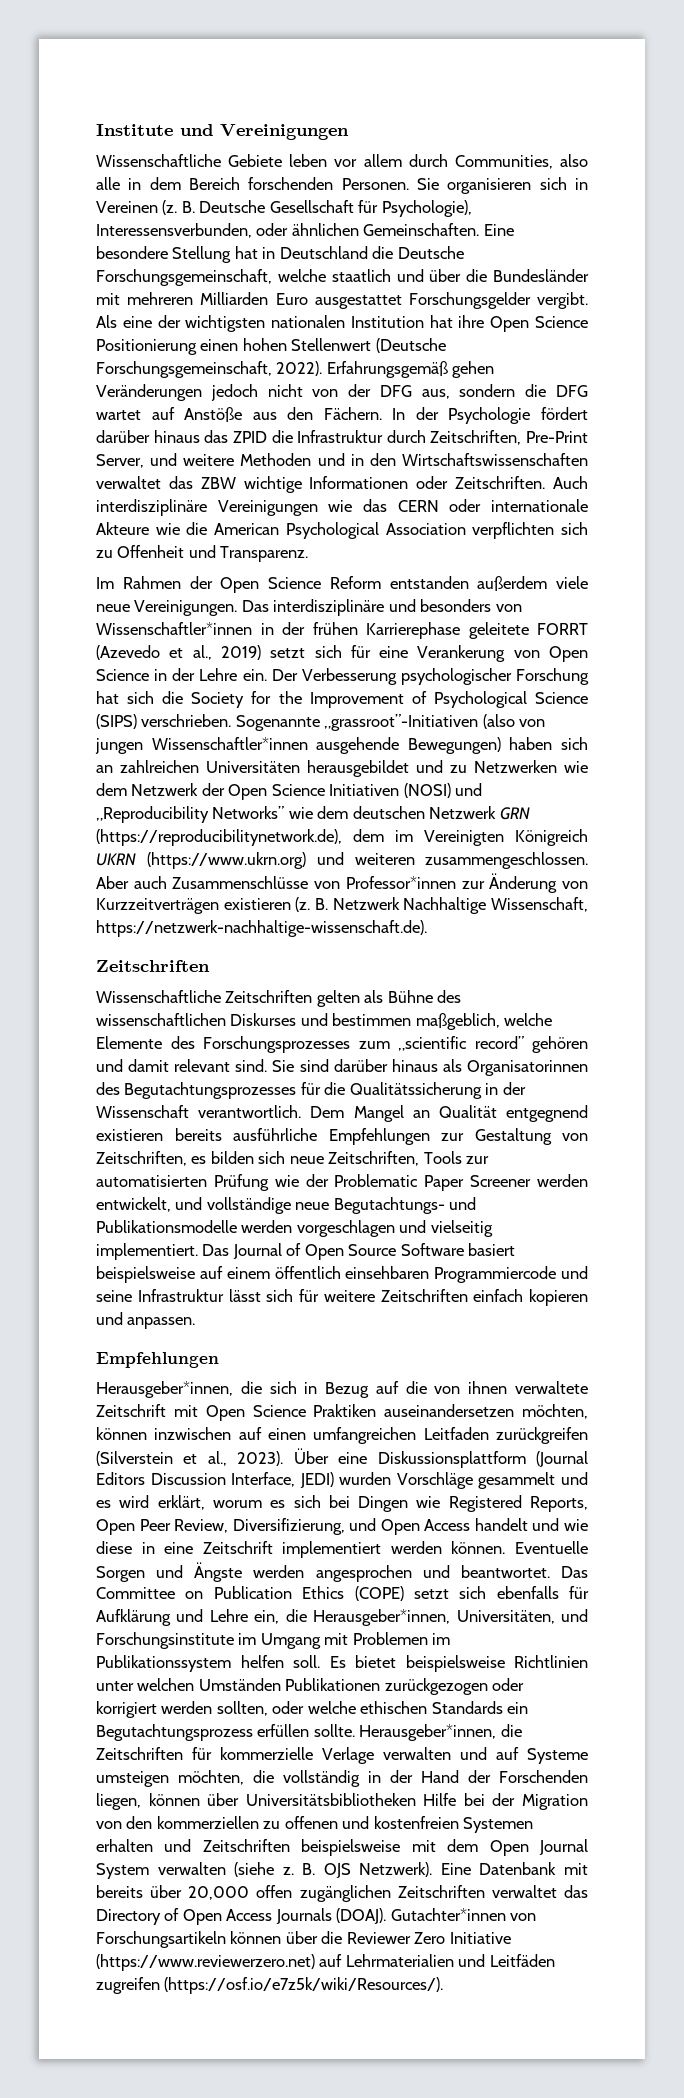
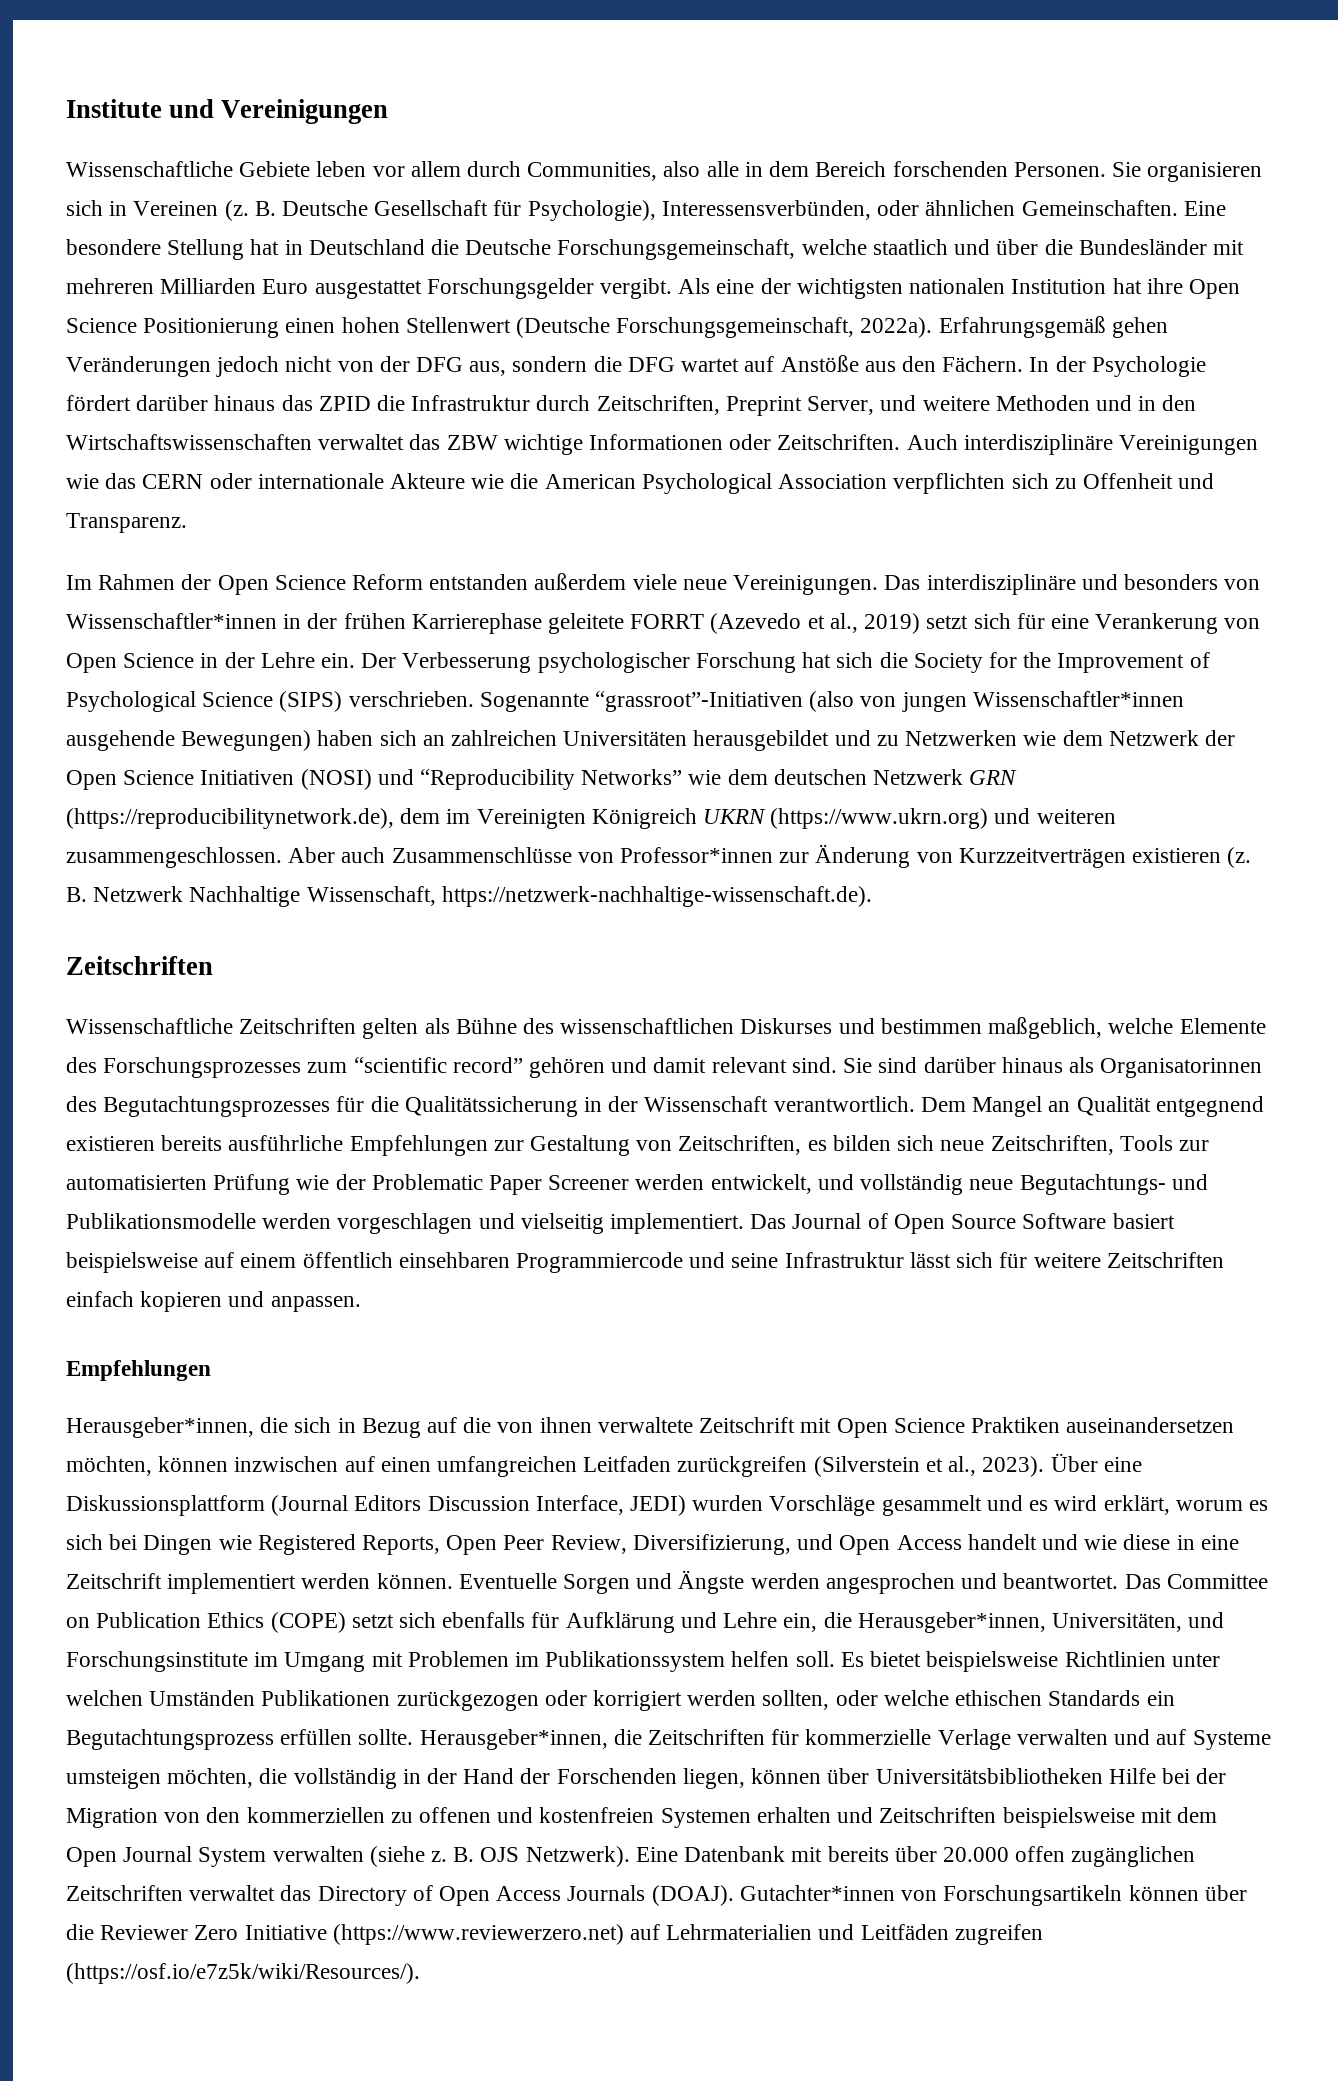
[96,223,252,238] Interessensverbunden, -> [661,200,871,220] Interessensverbünden,
[276,361,323,376] 2022). -> [860,317,933,338] 2022a).
[526,431,588,443] Pre-Print -> [725,396,802,416] Preprint
[324,714,479,731] „grassroot”-Initiativen -> [595,691,804,712] “grassroot”-Initiativen
[96,806,209,823] „Reproducibility -> [420,769,576,790] “Reproducibility
[398,1036,467,1051] „scientific -> [353,1057,447,1073] “scientific
[206,1197,291,1214] vollständige -> [860,1174,964,1195] vollständig
[188,1886,250,1900] 20,000 -> [942,1847,1009,1862] 20.000

